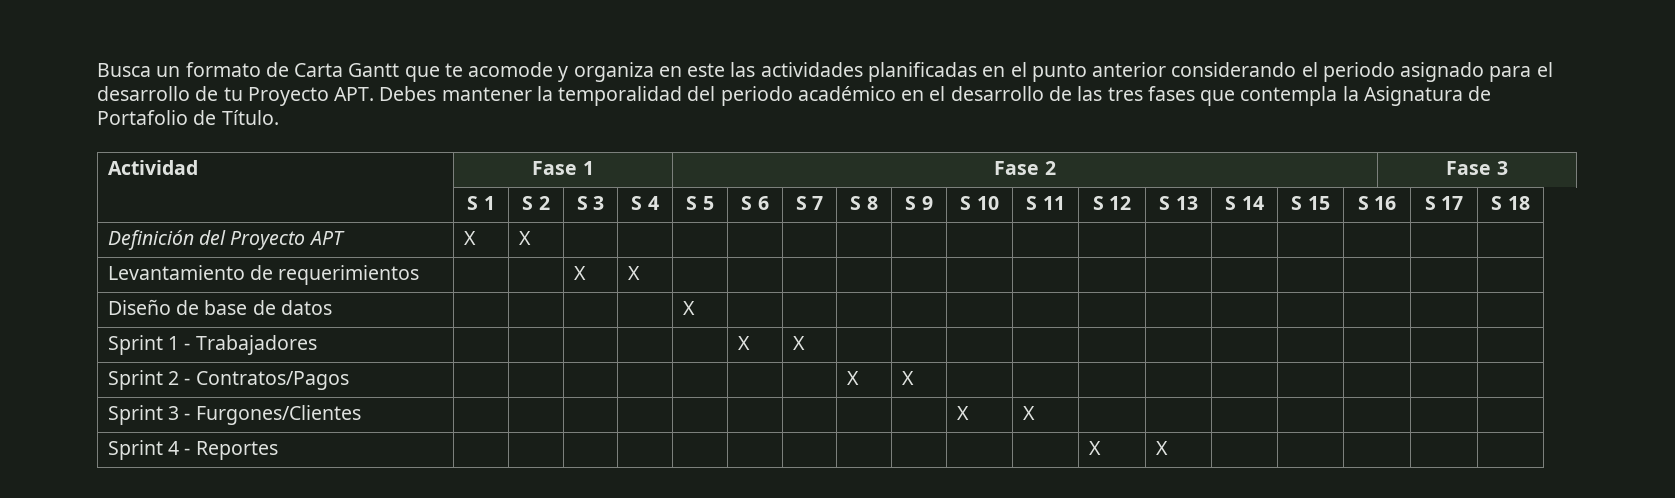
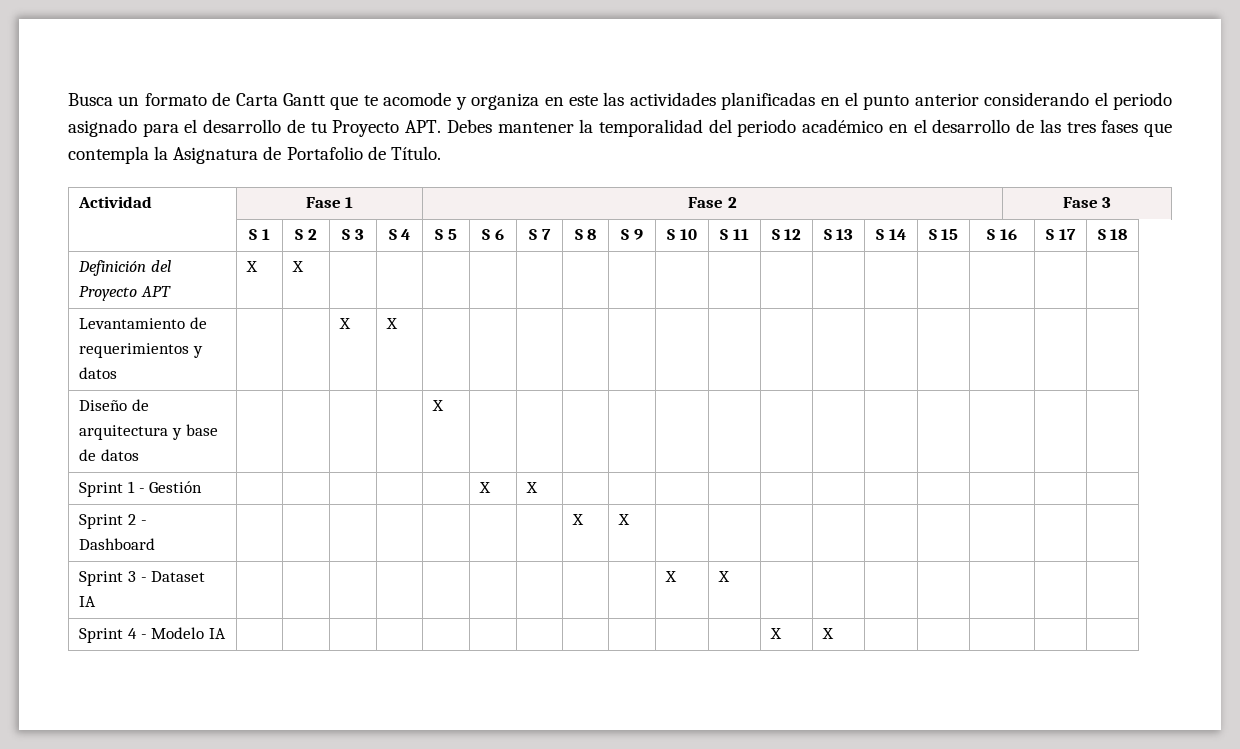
(420, 275) none -> [192,346,203,358] [79,367,118,379] y datos
(200, 307) none -> [79,425,182,440] arquitectura y
[195,335,317,355] Trabajadores -> [149,481,203,493] Gestión
[195,371,349,390] Contratos/Pagos -> [79,538,156,550] Dashboard
[195,405,361,425] Furgones/Clientes -> [151,571,206,582] [79,596,97,607] Dataset IA
[195,441,278,460] Reportes -> [151,627,226,639] Modelo IA

